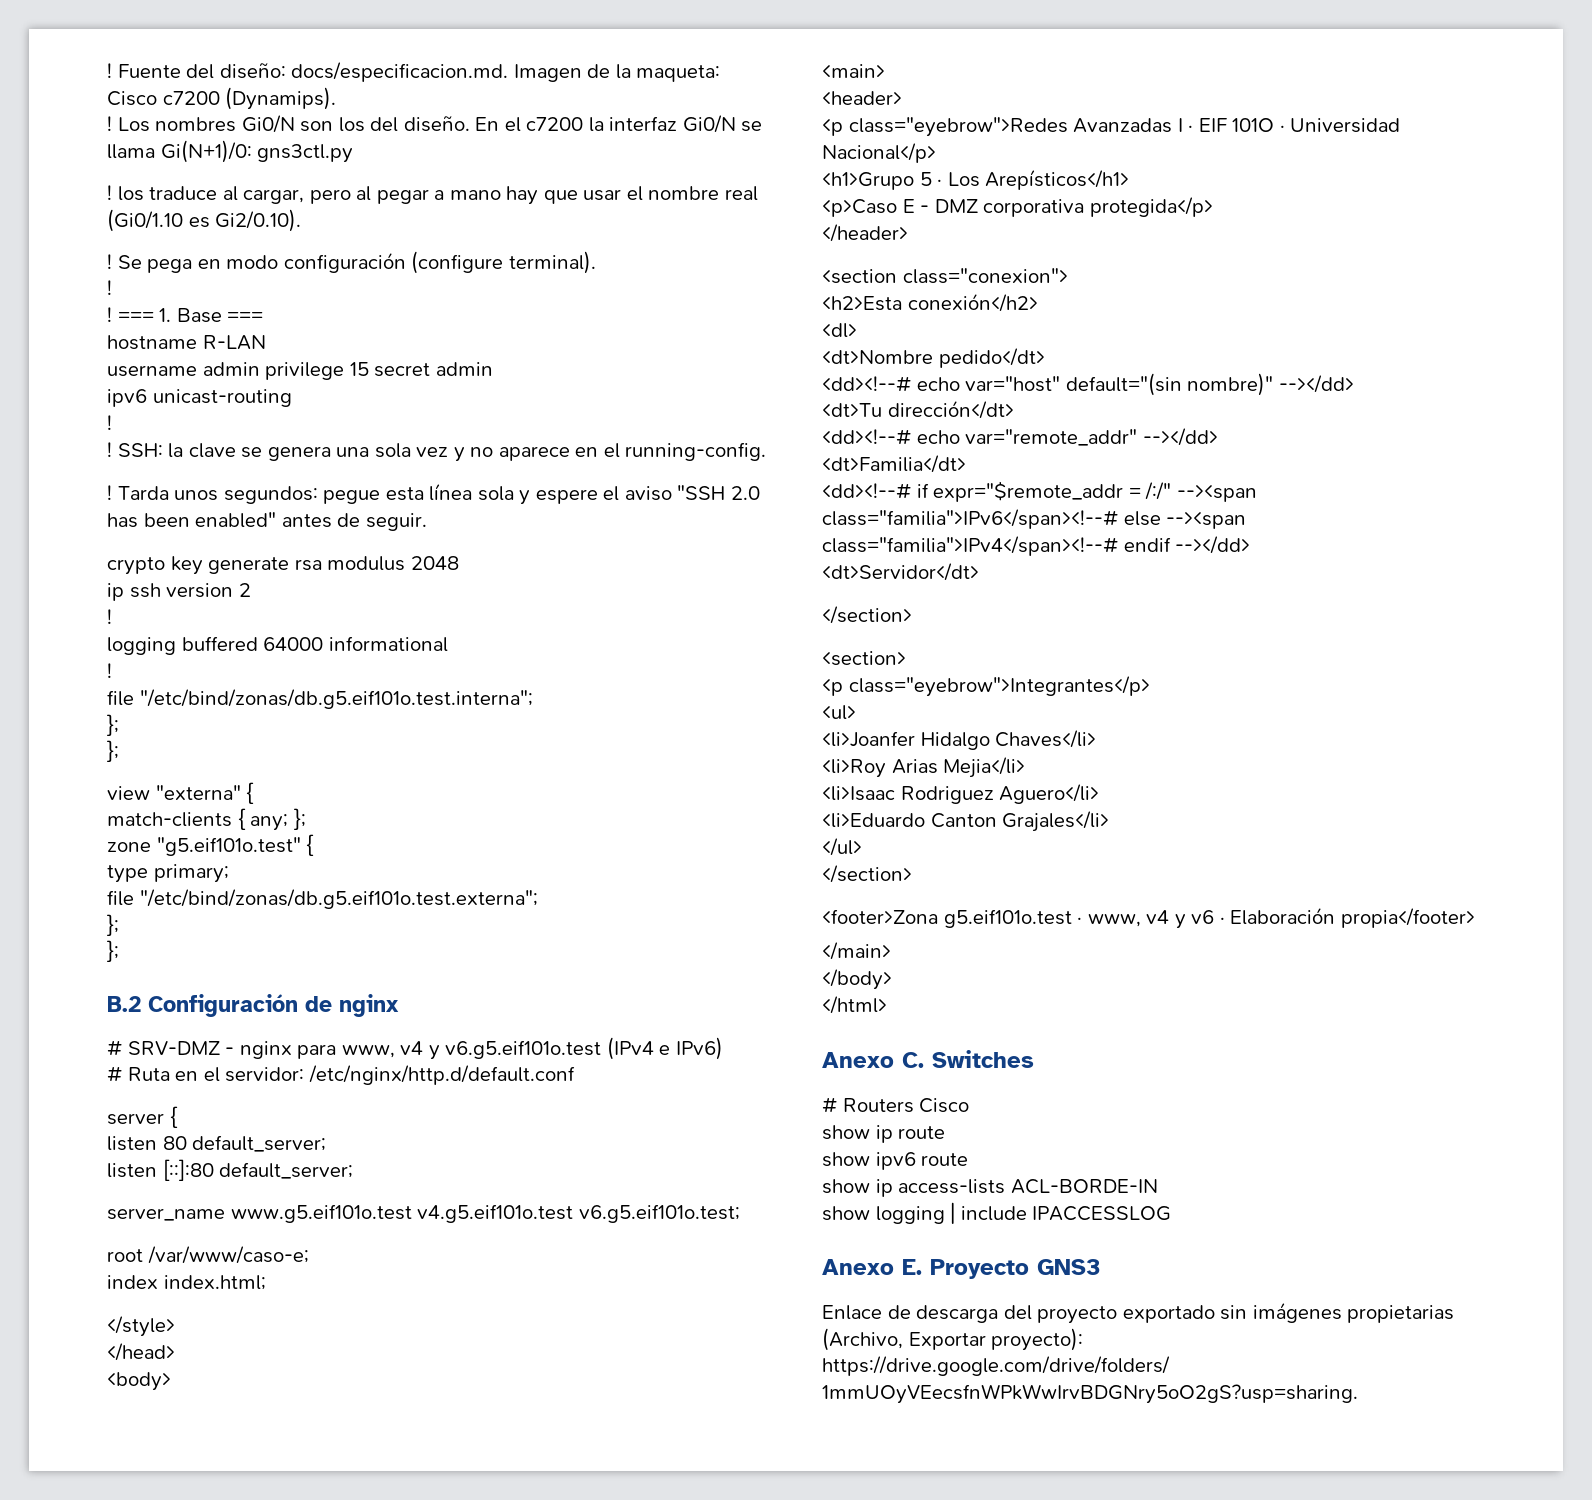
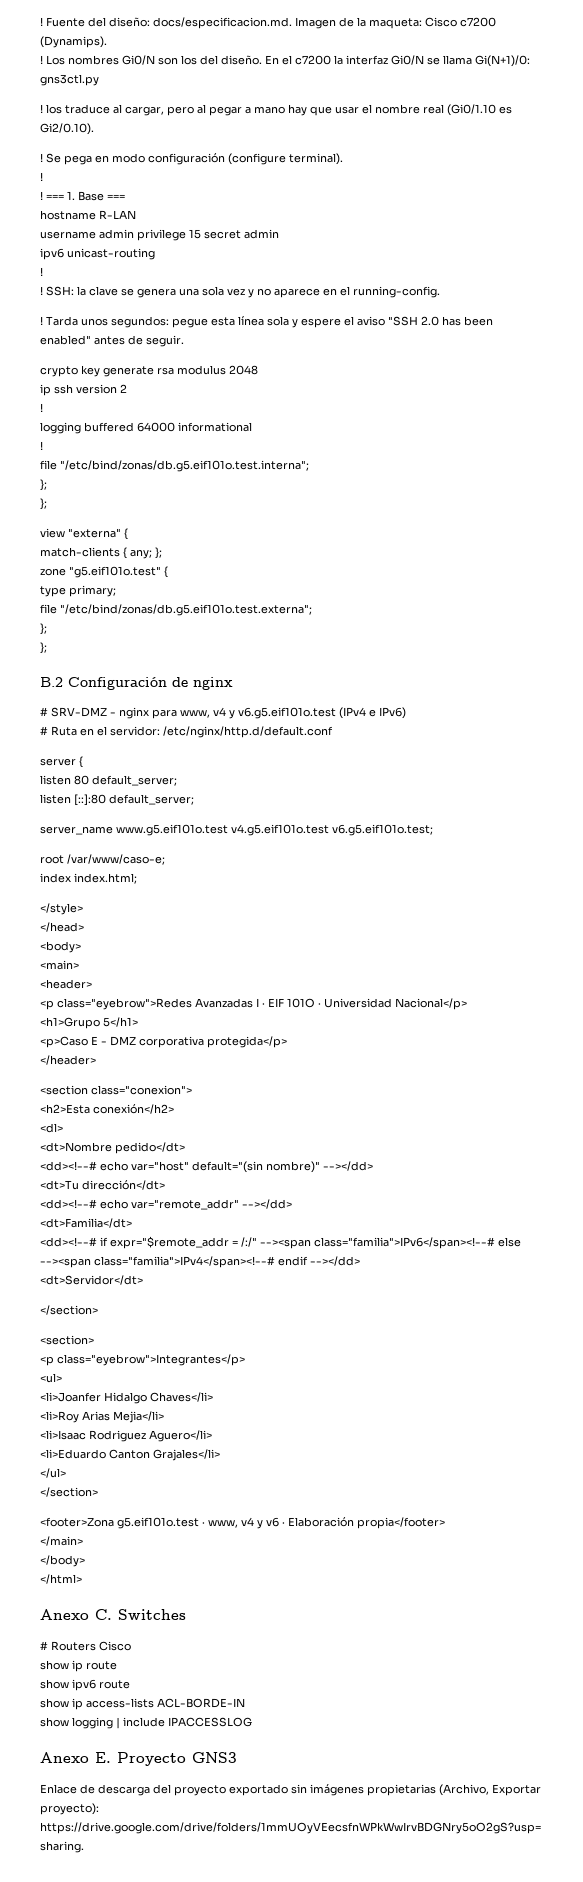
[919,169,1130,190] 5 · Los Arepísticos</h1> -> [103,1017,138,1027] 5</h1>

